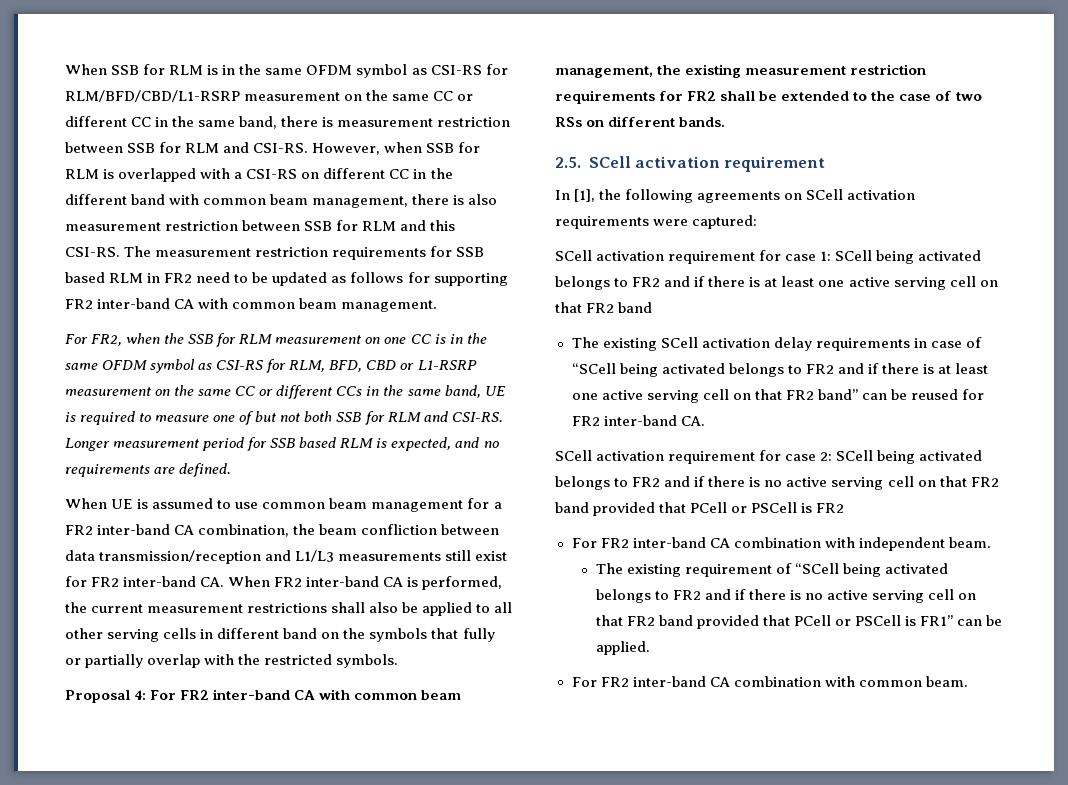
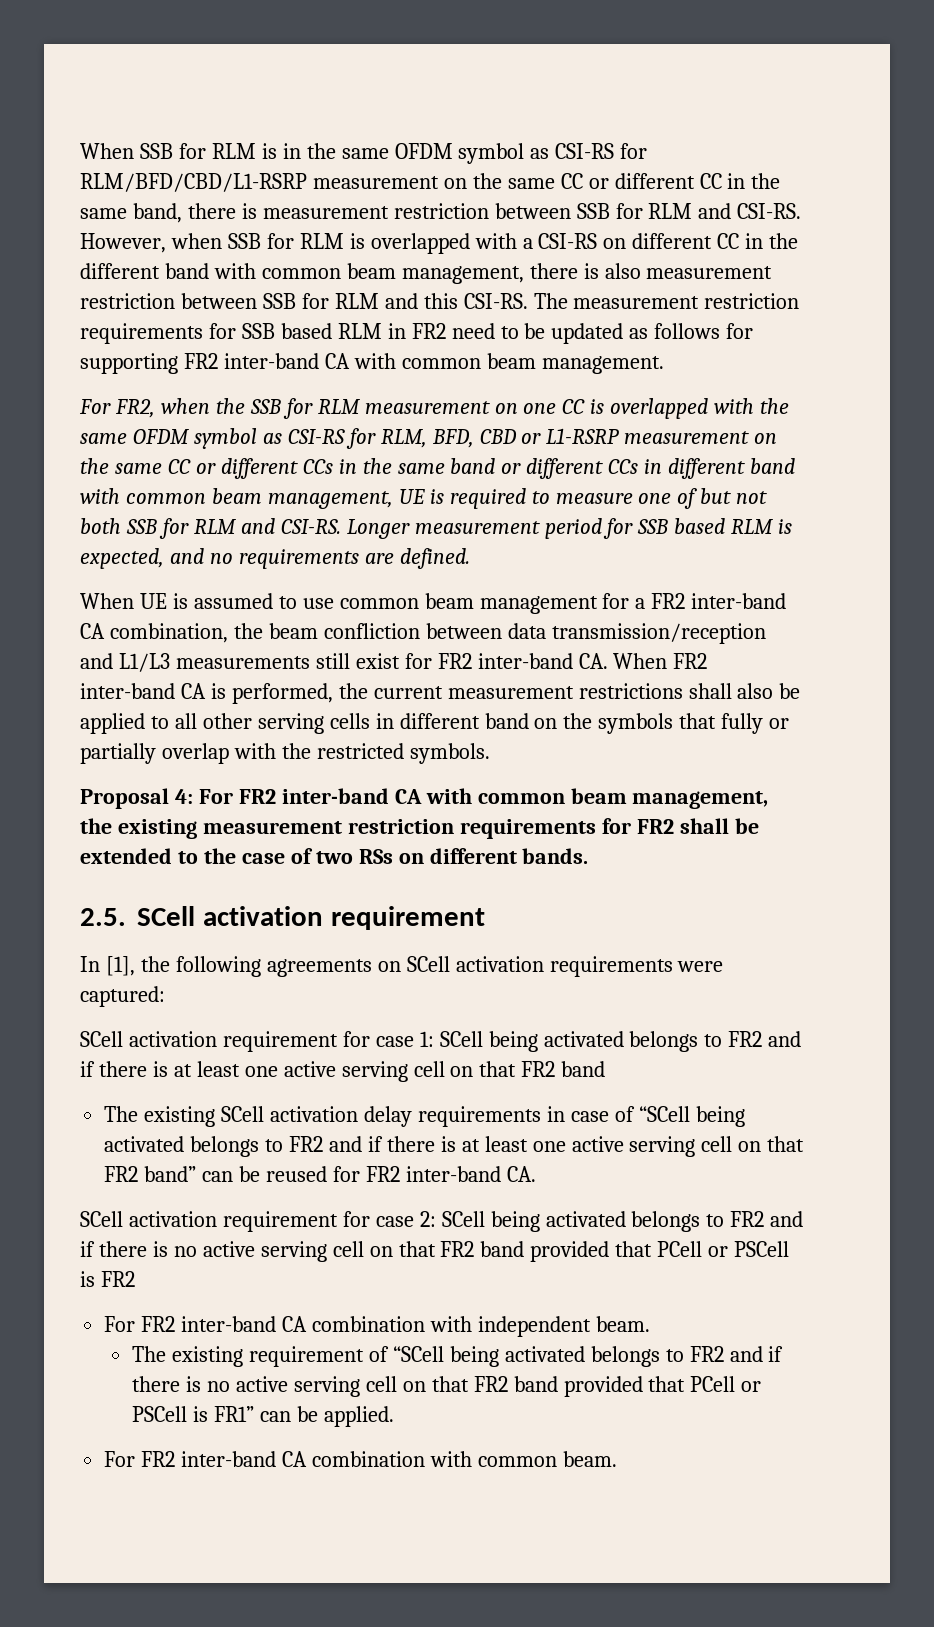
[449,334,463,344] in -> [610,398,755,419] overlapped with
[444,385,481,398] band, -> [450,458,796,479] [80,488,393,509] band or different CCs in different band with common beam management,

